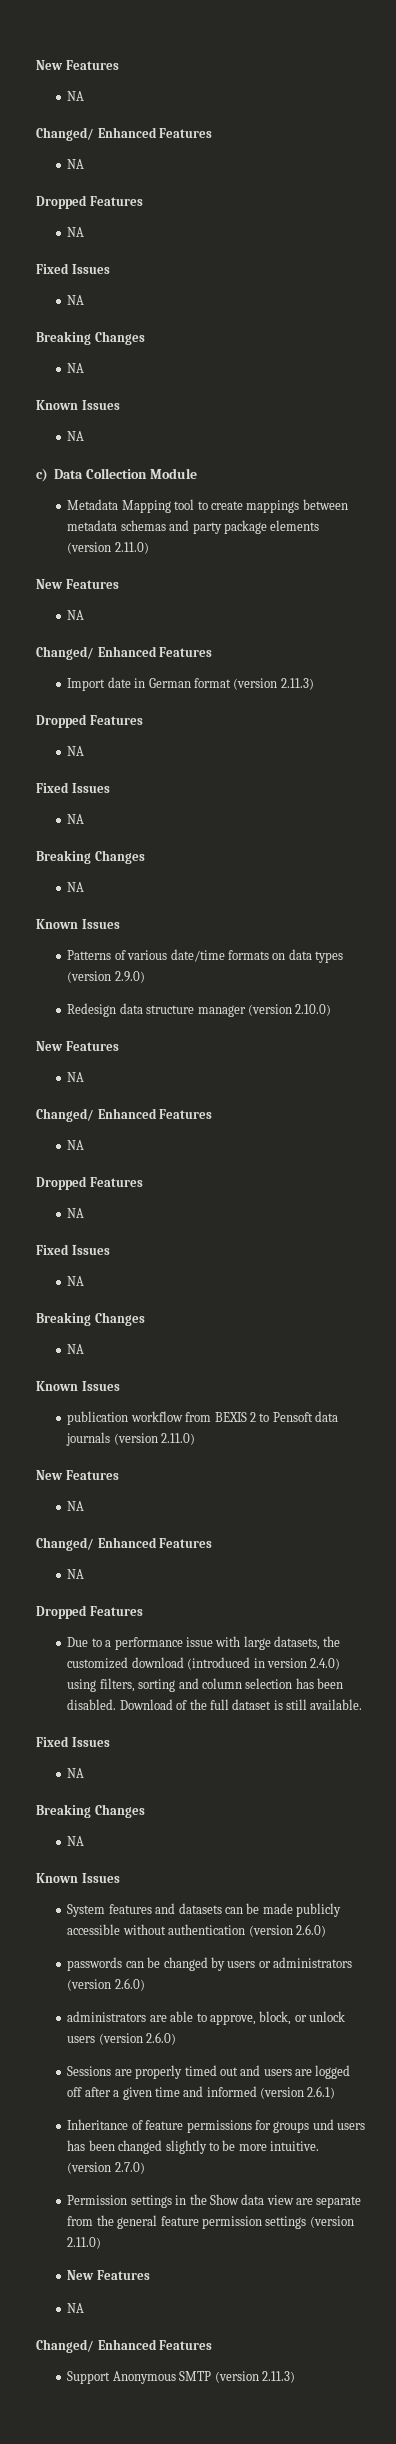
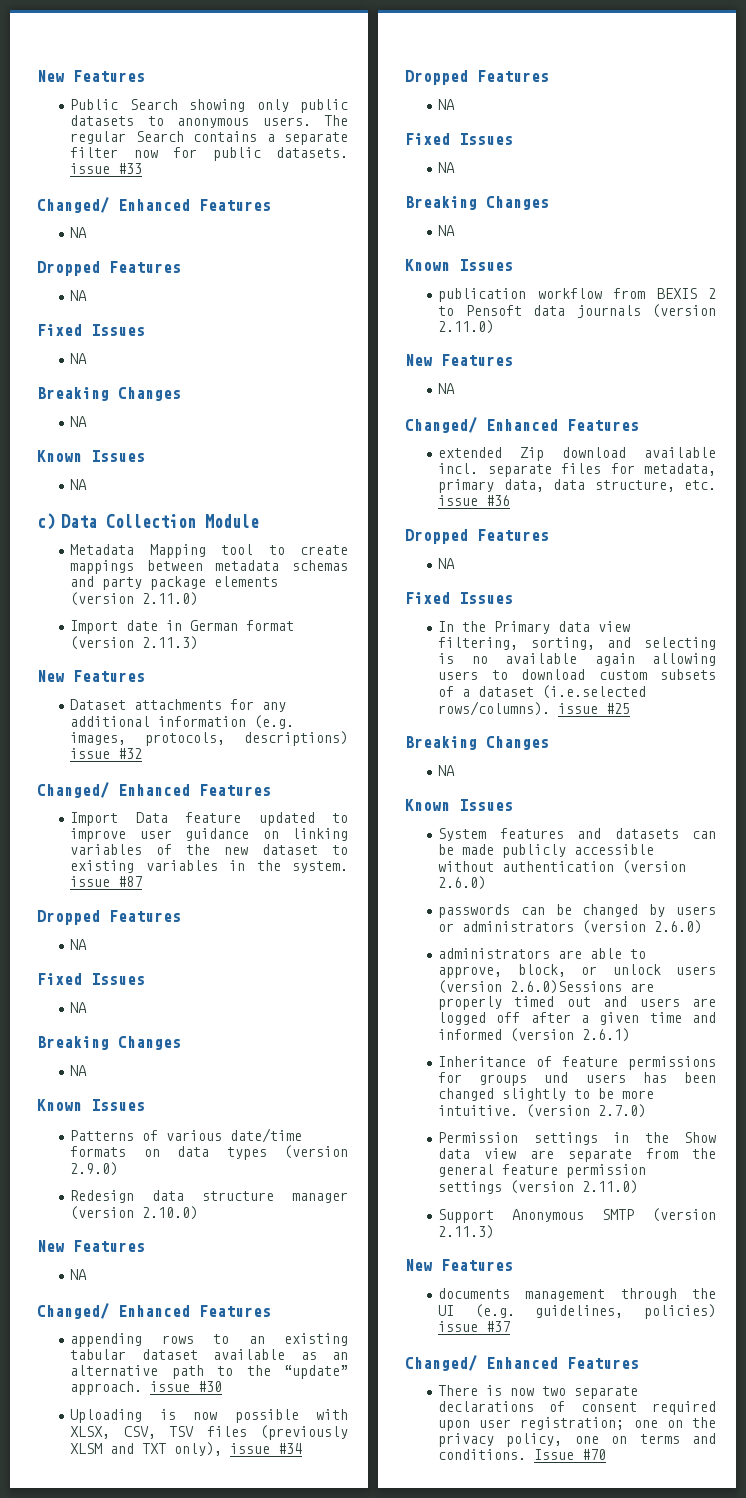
[36,60,119,70] [67,91,85,101] New Features // NA -> [37,70,145,82] [70,99,348,113] [70,115,348,128] [70,131,348,145] [70,147,348,161] [70,163,143,174] New Features // Public Search showing only public datasets to anonymous users. The regular Search contains a separate filter now for public datasets. issue #33
[36,579,119,589] [67,610,85,620] [36,646,213,660] // New Features // NA // Changed/ Enhanced Features -> (199, 599) none
(314, 684) none -> [37,670,145,682] [70,699,287,712] [70,715,295,729] [70,731,348,746] [70,748,143,759] [37,782,271,798] [70,812,348,826] [70,828,348,842] [70,844,349,855] [70,860,348,873] [70,876,143,887] // New Features // Dataset attachments for any additional information (e.g. images, protocols, descriptions) issue #32 // Changed/ Enhanced Features // Import Data feature updated to improve user guidance on linking variables of the new dataset to existing variables in the system. issue #87
[67,1140,85,1150] NA -> [70,1333,348,1347] [70,1349,348,1360] [70,1365,348,1379] [70,1381,223,1395] [70,1409,348,1423] [70,1425,348,1440] [70,1442,303,1456] appending rows to an existing tabular dataset available as an alternative path to the “update” approach. issue #30 // Uploading is now possible with XLSX, CSV, TSV files (previously XLSM and TXT only), issue #34
[67,1569,85,1579] [36,1605,143,1619] [67,1636,341,1650] [67,1657,341,1670] [67,1678,343,1692] [67,1699,363,1710] [36,1736,110,1747] [67,1768,85,1778] NA // Dropped Features // Due to a performance issue with large datasets, the customized download (introduced in version 2.4.0) using filters, sorting and column selection has been disabled. Download of the full dataset is still available. // Fixed Issues // NA -> [438,447,716,461] [438,463,716,477] [438,479,716,493] [438,495,511,506] [405,529,549,544] [438,558,456,569] [405,592,513,604] [438,621,631,634] [438,637,716,650] [438,653,716,666] [438,669,716,680] [438,685,647,699] [438,701,631,716] extended Zip download available incl. separate files for metadata, primary data, data structure, etc. issue #36 // Dropped Features // NA // Fixed Issues // In the Primary data view filtering, sorting, and selecting is no available again allowing users to download custom subsets of a dataset (i.e.selected rows/columns). issue #25
[146,2032,177,2045] [67,2066,112,2076] 2.6.0) // Sessions -> [510,980,623,994] 2.6.0)Sessions
[67,2270,150,2280] [67,2303,85,2313] [36,2339,213,2353] [67,2371,295,2384] New Features // NA // Changed/ Enhanced Features // Support Anonymous SMTP (version 2.11.3) -> [438,1208,716,1223] [438,1225,495,1239] [405,1259,513,1271] [438,1288,716,1301] [438,1304,716,1319] [438,1321,511,1332] [405,1355,639,1371] [438,1385,639,1399] [438,1401,716,1415] [438,1417,716,1431] [438,1433,716,1447] [438,1449,607,1460] Support Anonymous SMTP (version 2.11.3) // New Features // documents management through the UI (e.g. guidelines, policies) issue #37 // Changed/ Enhanced Features // There is now two separate declarations of consent required upon user registration; one on the privacy policy, one on terms and conditions. Issue #70

